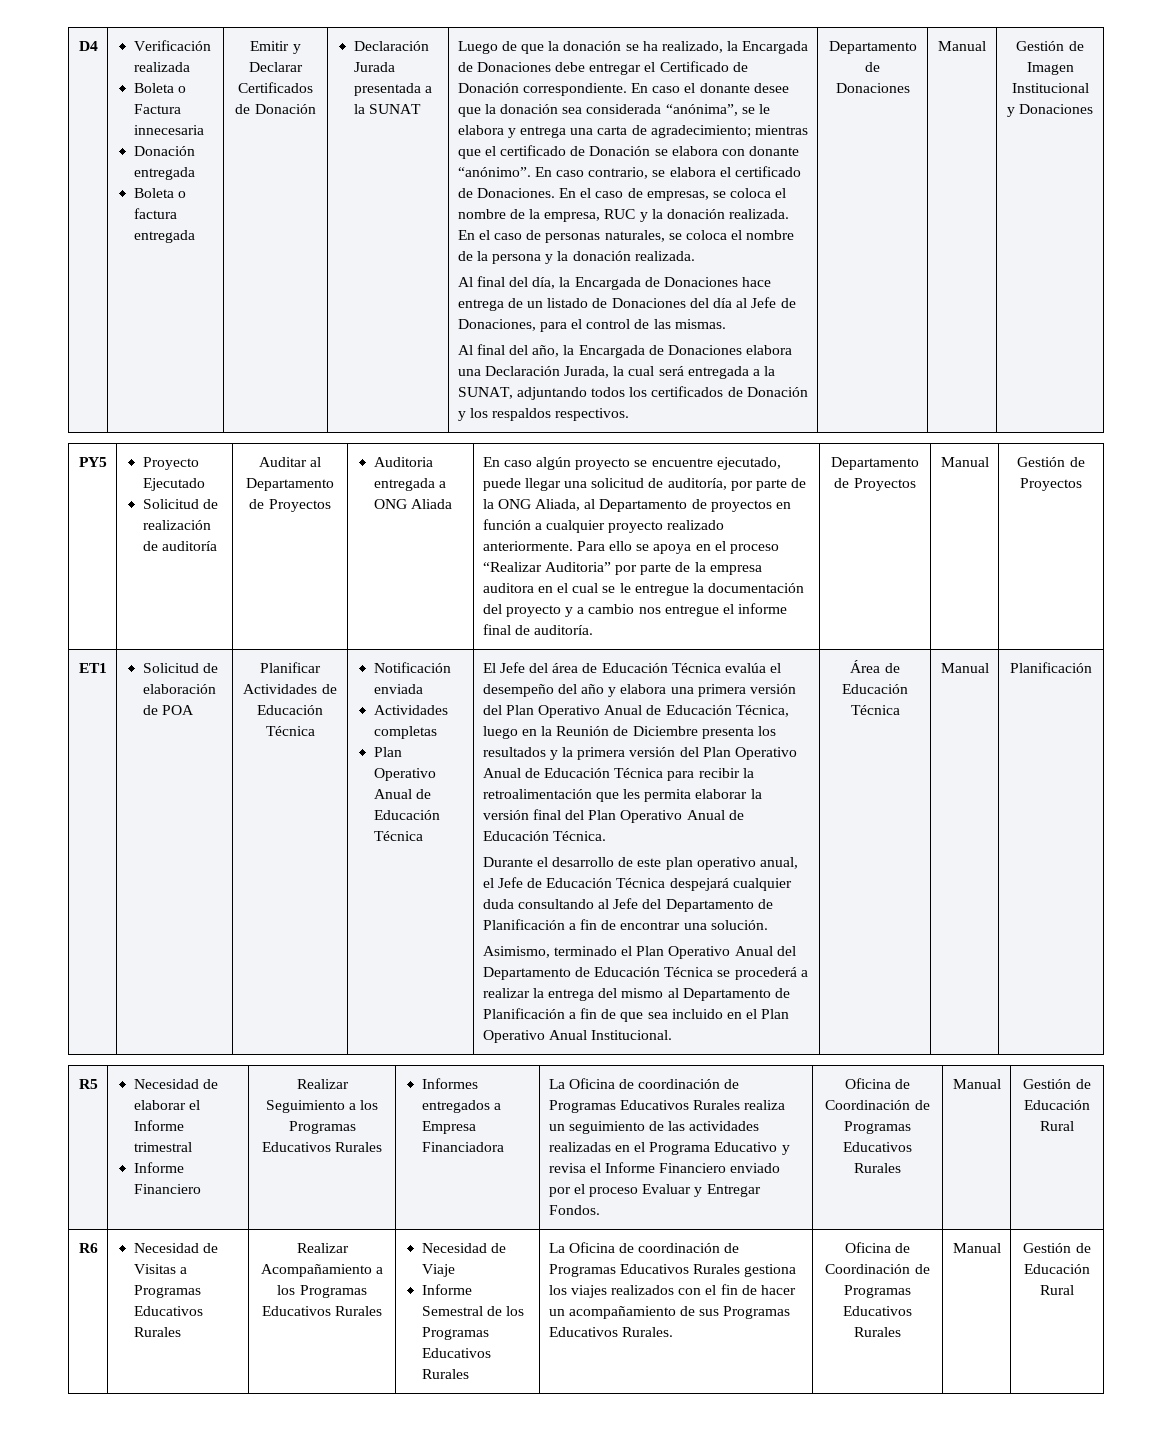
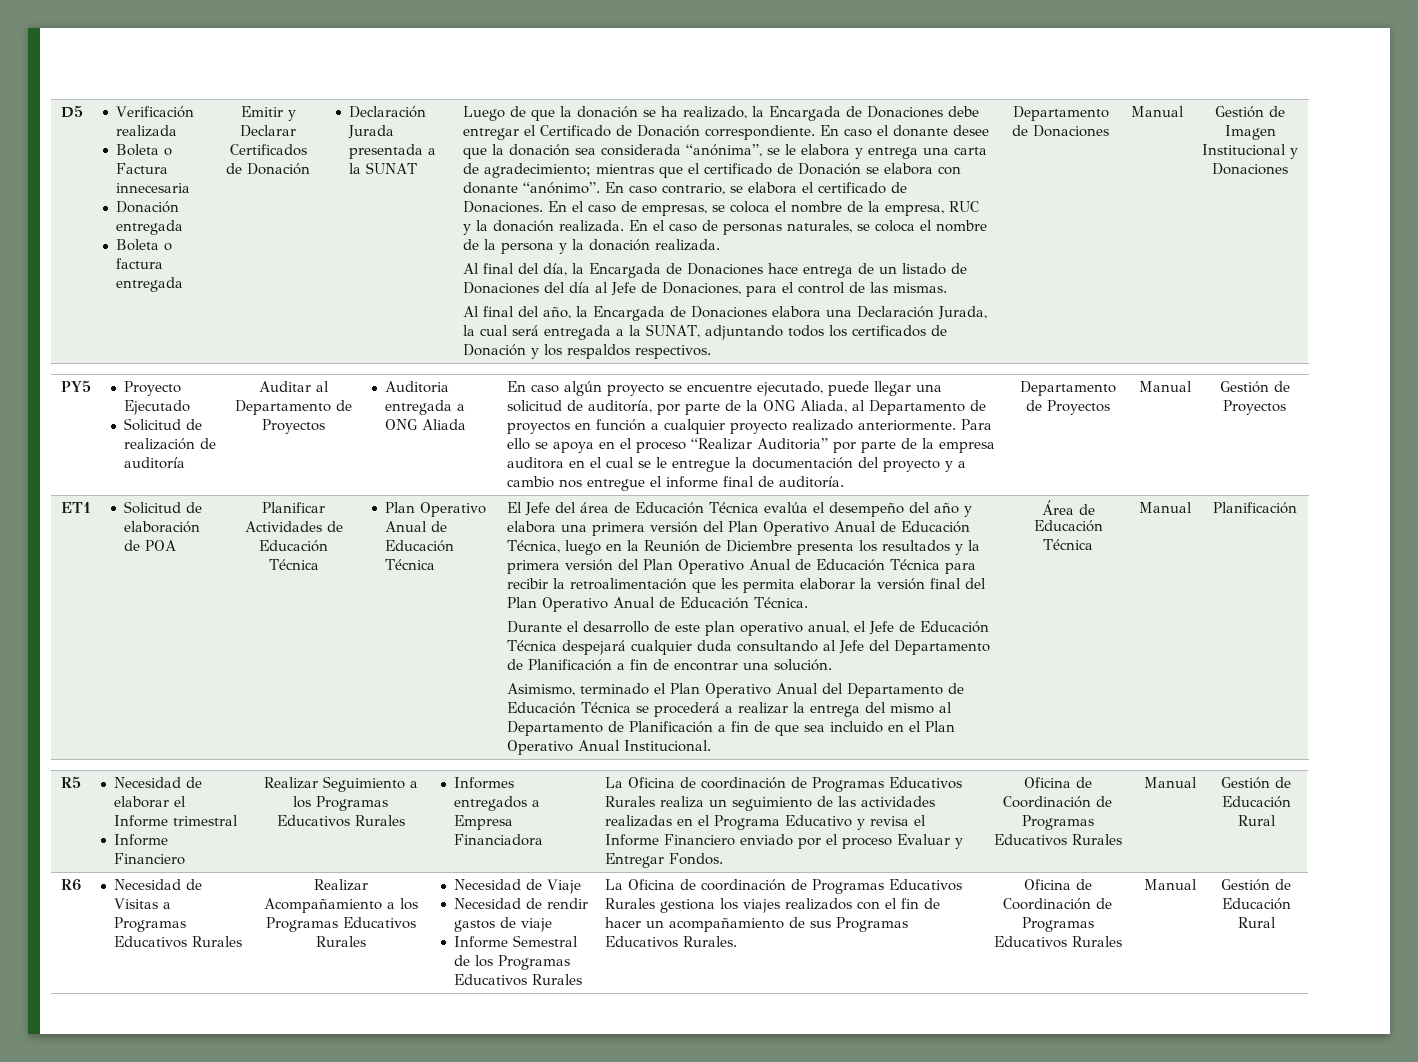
[78,41,98,51] D4 -> [60,105,83,118] D5
[373,662,451,673] [373,684,423,694] [373,705,448,715] [373,726,437,739] Notificación enviada // Actividades completas // -> (319, 564) none
(455, 1270) none -> [454,898,589,909] [454,917,553,932] // Necesidad de rendir gastos de viaje

